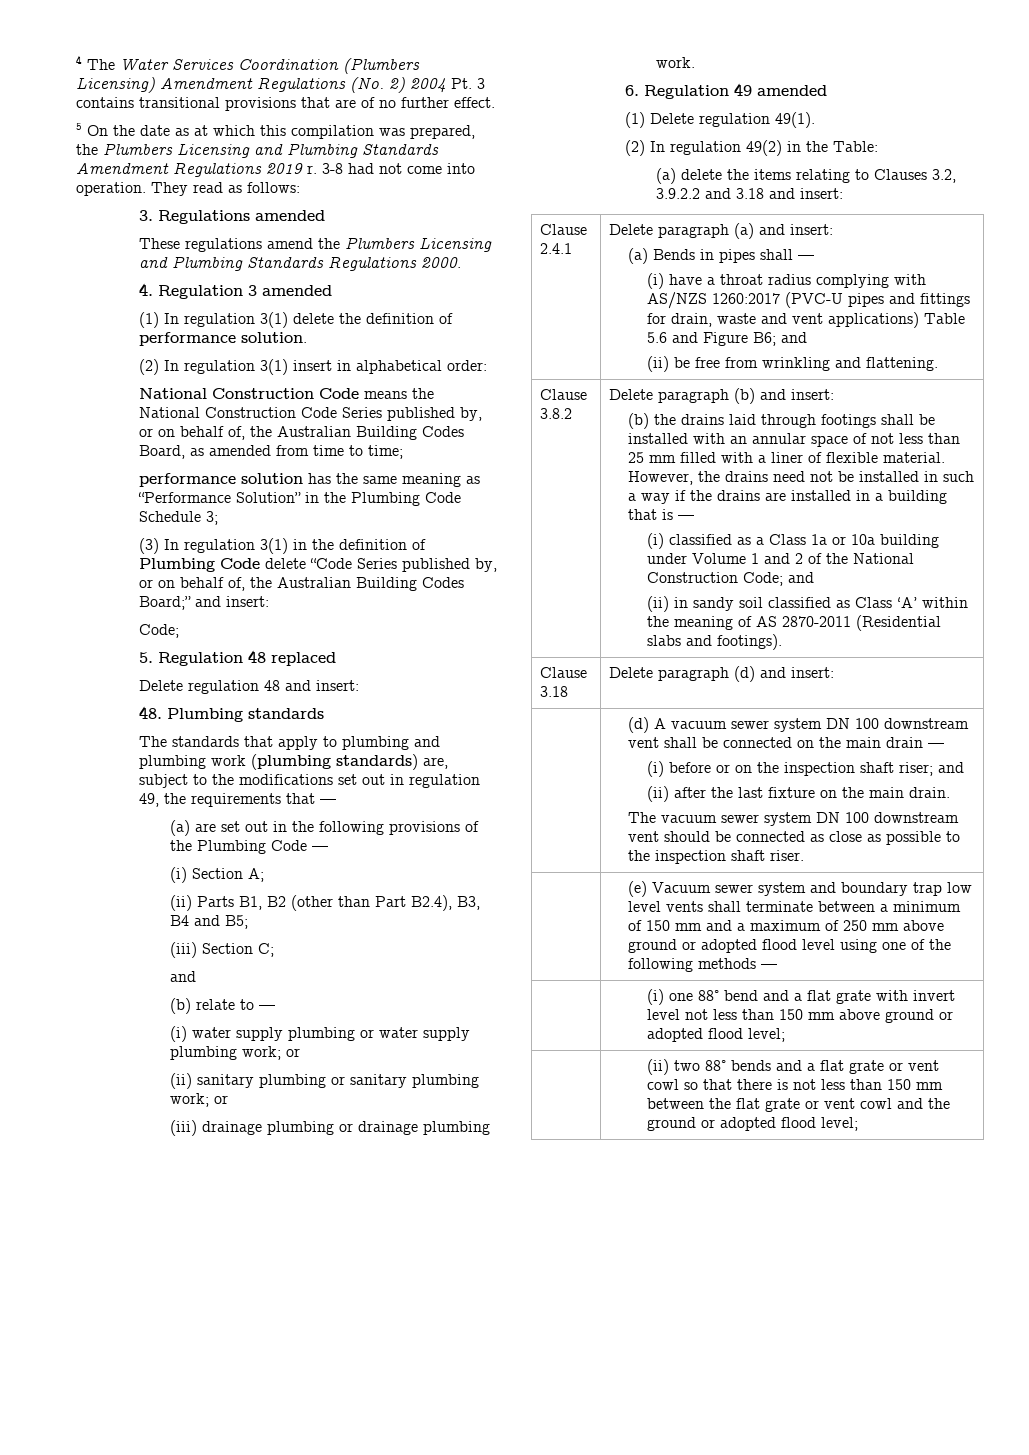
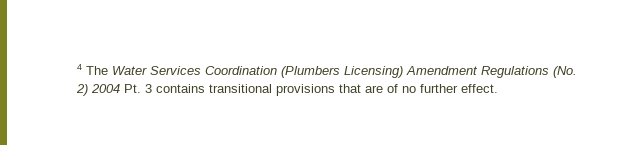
[76,123,476,139] [76,143,440,158] [76,162,476,177] [76,182,301,196] [139,210,326,224] [139,237,493,252] [139,256,462,271] [139,283,333,299] [139,312,454,328] [139,332,308,346] [139,359,488,375] [139,388,435,399] [139,407,483,421] [139,426,465,440] [139,445,404,459] [139,473,481,487] [138,492,462,506] [139,511,219,525] [139,538,427,554] [139,558,498,572] [139,577,465,591] [139,596,270,610] [139,624,180,638] [139,650,337,666] [139,680,360,694] [139,706,325,722] [139,736,441,750] [139,754,449,770] [139,774,481,788] [139,793,337,807] [170,820,480,836] [170,840,329,854] [170,867,265,883] [170,895,481,911] [170,915,249,929] [170,942,275,958] [170,971,197,982] [170,998,276,1014] [170,1026,471,1042] [170,1046,301,1060] [170,1073,480,1089] [170,1093,229,1107] [170,1120,491,1136] [656,57,696,68] [625,83,828,99] [625,112,816,128] [625,140,879,156] [656,168,957,184] [656,188,844,199] [540,224,588,235] [540,243,573,254] [609,223,834,239] [627,248,814,264] [646,273,926,289] [646,292,970,309] [646,312,965,328] [646,332,807,346] [646,356,938,372] [540,389,588,400] [540,408,573,419] [609,388,835,404] [627,413,935,429] [627,433,960,447] [627,452,945,463] [627,471,974,485] [627,490,947,504] [627,509,694,520] [646,533,939,549] [646,553,914,564] [646,572,814,586] [646,596,968,612] [646,615,941,631] [646,634,782,650] [540,667,588,678] [540,686,569,697] [609,666,835,682] [627,717,969,733] [627,737,944,748] [646,761,964,777] [646,786,950,802] [627,812,959,826] [627,831,960,845] [627,850,804,864] [627,881,972,897] [627,901,961,912] [627,920,944,931] [627,939,951,953] [627,958,777,972] [646,989,955,1005] [646,1009,953,1023] [646,1028,785,1042] [646,1059,939,1075] [646,1079,943,1090] [646,1098,950,1112] [646,1117,858,1131] // 5 On the date as at which this compilation was prepared, the Plumbers Licensing and Plumbing Standards Amendment Regulations 2019 r. 3-8 had not come into operation. They read as follows: // 3. Regulations amended // These regulations amend the Plumbers Licensing and Plumbing Standards Regulations 2000. // 4. Regulation 3 amended // (1) In regulation 3(1) delete the definition of performance solution. // (2) In regulation 3(1) insert in alphabetical order: // National Construction Code means the National Construction Code Series published by, or on behalf of, the Australian Building Codes Board, as amended from time to time; // performance solution has the same meaning as “Performance Solution” in the Plumbing Code Schedule 3; // (3) In regulation 3(1) in the definition of Plumbing Code delete “Code Series published by, or on behalf of, the Australian Building Codes Board;” and insert: // Code; // 5. Regulation 48 replaced // Delete regulation 48 and insert: // 48. Plumbing standards // The standards that apply to plumbing and plumbing work (plumbing standards) are, subject to the modifications set out in regulation 49, the requirements that — // (a) are set out in the following provisions of the Plumbing Code — // (i) Section A; // (ii) Parts B1, B2 (other than Part B2.4), B3, B4 and B5; // (iii) Section C; // and // (b) relate to — // (i) water supply plumbing or water supply plumbing work; or // (ii) sanitary plumbing or sanitary plumbing work; or // (iii) drainage plumbing or drainage plumbing work. // 6. Regulation 49 amended // (1) Delete regulation 49(1). // (2) In regulation 49(2) in the Table: // (a) delete the items relating to Clauses 3.2, 3.9.2.2 and 3.18 and insert: // Clause 2.4.1 | Delete paragraph (a) and insert: // (a) Bends in pipes shall — // (i) have a throat radius complying with AS/NZS 1260:2017 (PVC-U pipes and fittings for drain, waste and vent applications) Table 5.6 and Figure B6; and // (ii) be free from wrinkling and flattening. // Clause 3.8.2 | Delete paragraph (b) and insert: // (b) the drains laid through footings shall be installed with an annular space of not less than 25 mm filled with a liner of flexible material. However, the drains need not be installed in such a way if the drains are installed in a building that is — // (i) classified as a Class 1a or 10a building under Volume 1 and 2 of the National Construction Code; and // (ii) in sandy soil classified as Class ‘A’ within the meaning of AS 2870-2011 (Residential slabs and footings). // Clause 3.18 | Delete paragraph (d) and insert: // | (d) A vacuum sewer system DN 100 downstream vent shall be connected on the main drain — // (i) before or on the inspection shaft riser; and // (ii) after the last fixture on the main drain. // The vacuum sewer system DN 100 downstream vent should be connected as close as possible to the inspection shaft riser. // | (e) Vacuum sewer system and boundary trap low level vents shall terminate between a minimum of 150 mm and a maximum of 250 mm above ground or adopted flood level using one of the following methods — // | (i) one 88° bend and a flat grate with invert level not less than 150 mm above ground or adopted flood level; // | (ii) two 88° bends and a flat grate or vent cowl so that there is not less than 150 mm between the flat grate or vent cowl and the ground or adopted flood level; -> (498, 88) none

